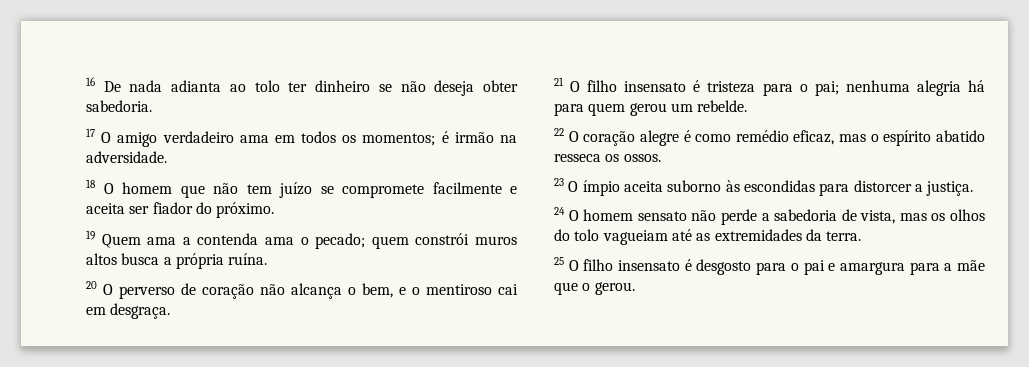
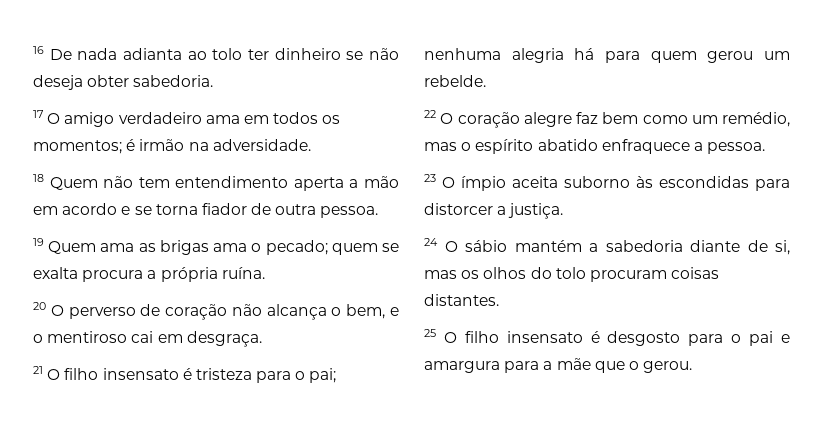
[103,182,517,198] [86,202,275,218] O homem que não tem juízo se compromete facilmente e aceita ser fiador do próximo. -> [49,176,399,191] [33,203,379,218] Quem não tem entendimento aperta a mão em acordo e se torna fiador de outra pessoa.
[182,233,259,245] a contenda -> [138,240,209,255] as brigas
[415,233,517,245] [86,253,160,265] constrói muros altos busca -> [382,243,399,252] [33,267,144,282] se exalta procura
[683,130,835,145] é como remédio eficaz, -> [576,112,790,127] faz bem como um remédio,
[554,154,661,162] resseca os ossos. -> [601,139,766,154] enfraquece a pessoa.
[583,209,896,225] homem sensato não perde a sabedoria de vista, -> [465,240,790,255] sábio mantém a sabedoria diante de si,
[602,229,862,245] vagueiam até as extremidades da terra. -> [589,267,720,282] [424,294,499,306] procuram coisas distantes.

